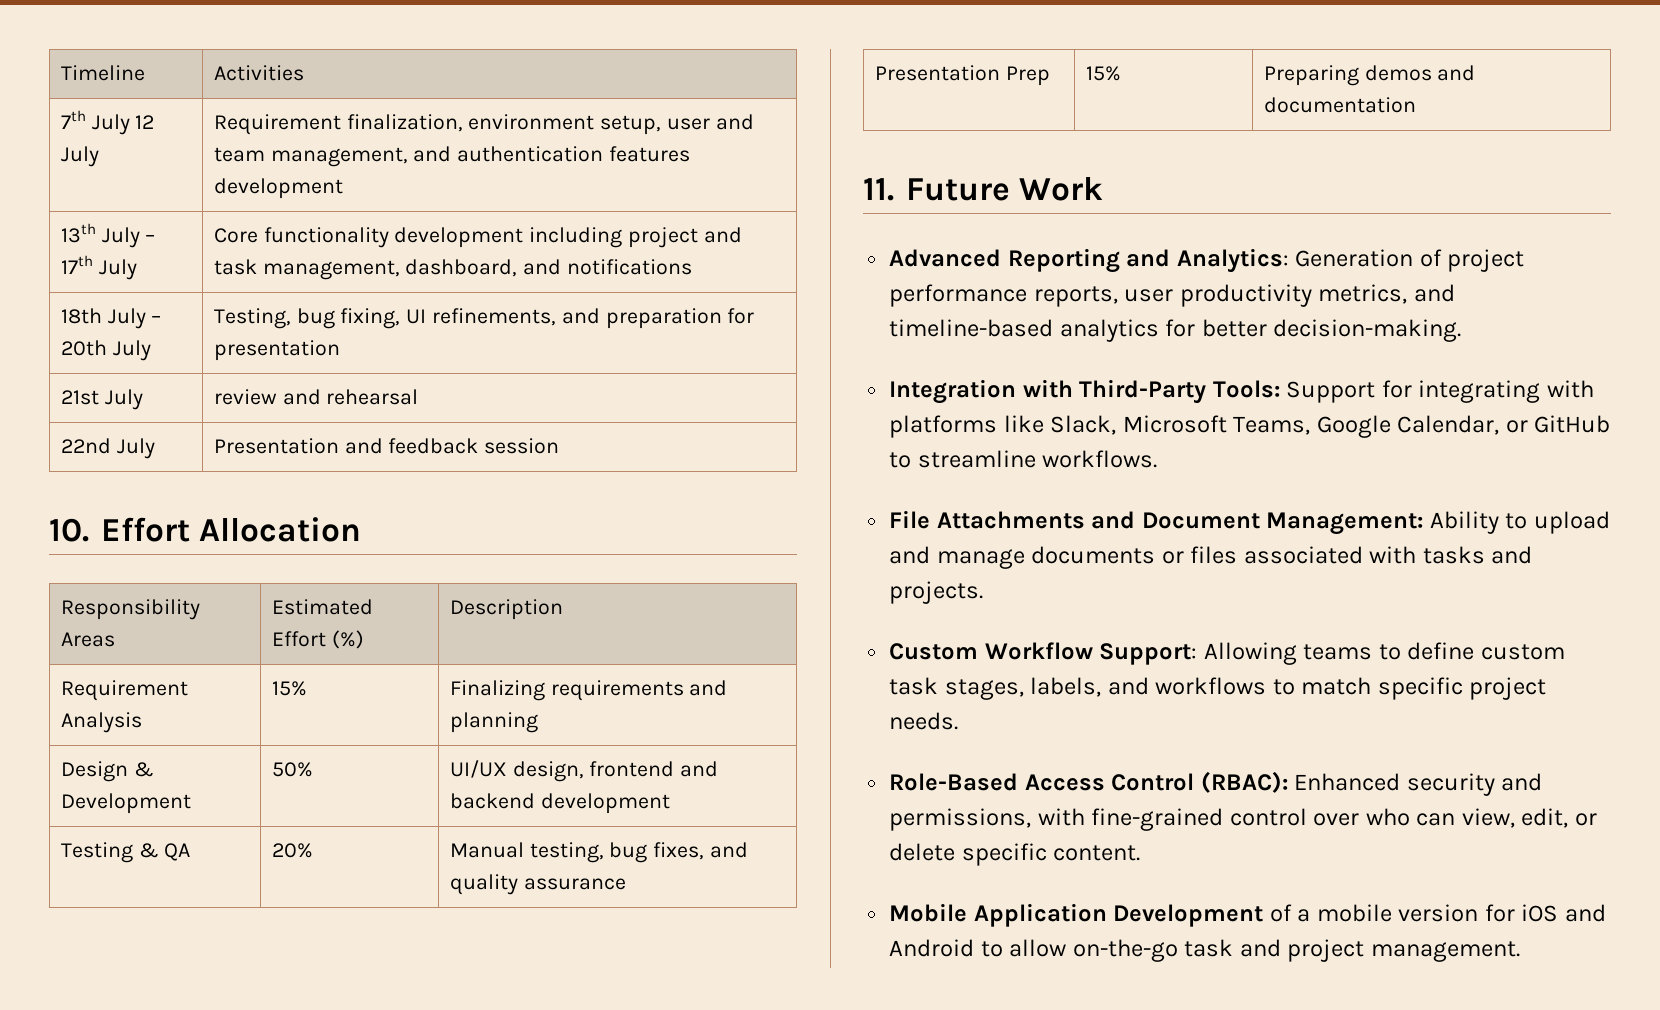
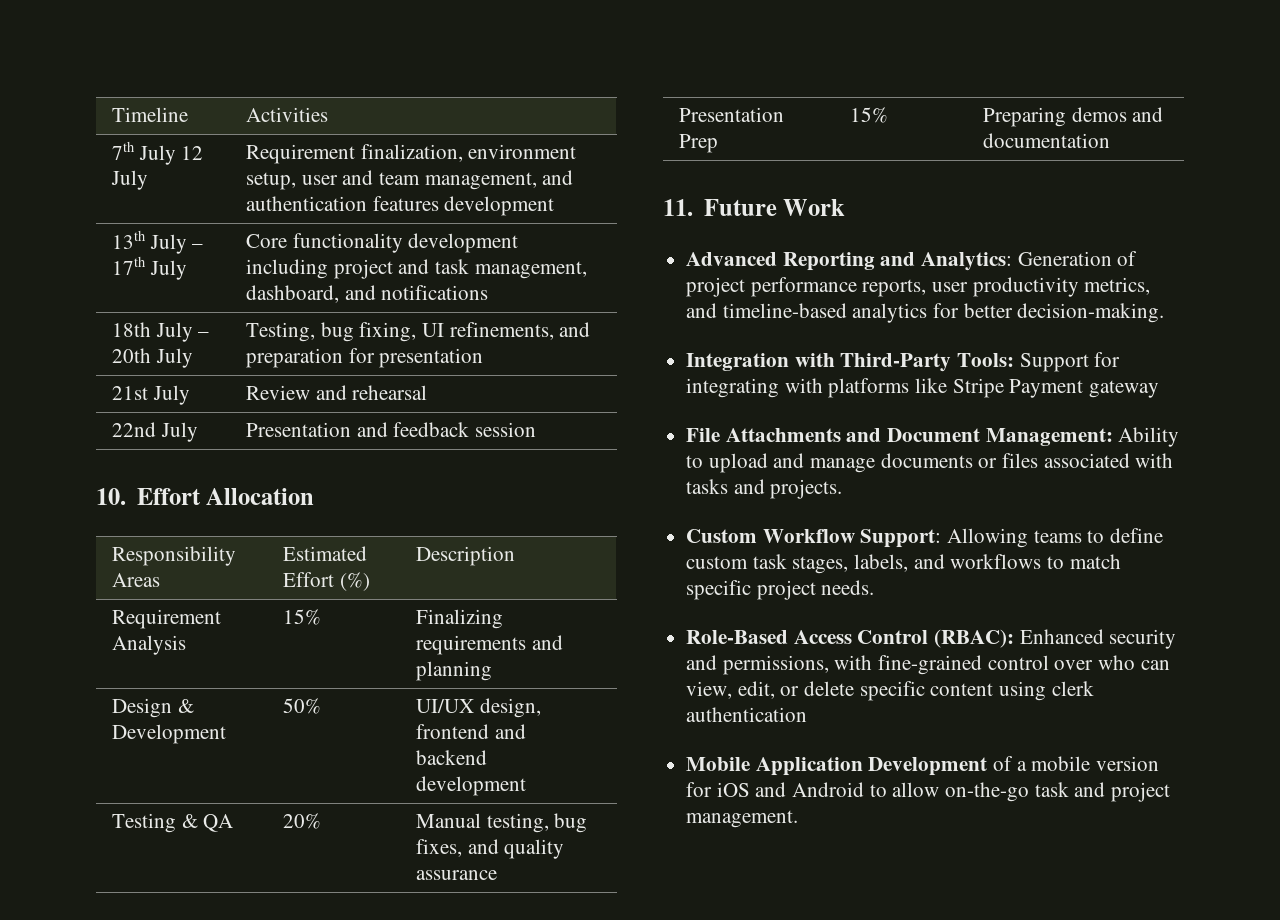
[213,389,277,405] review -> [245,385,310,400] Review
[1050,415,1611,438] [889,450,1158,468] Slack, Microsoft Teams, Google Calendar, or GitHub to streamline workflows. -> [952,378,1160,398] Stripe Payment gateway
[1053,845,1141,861] content. -> [930,681,1094,701] [686,707,808,722] content using clerk authentication

